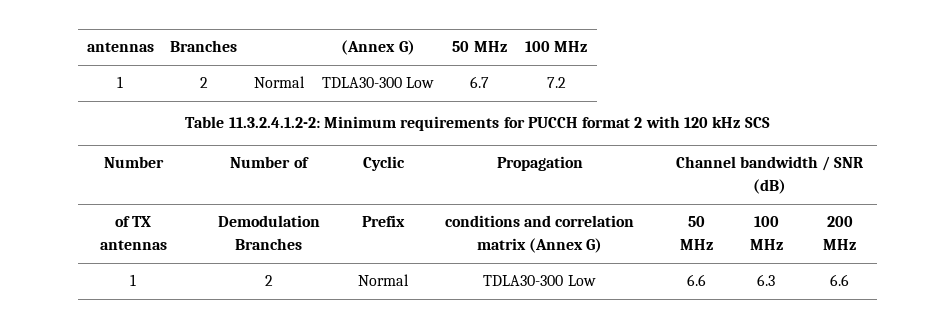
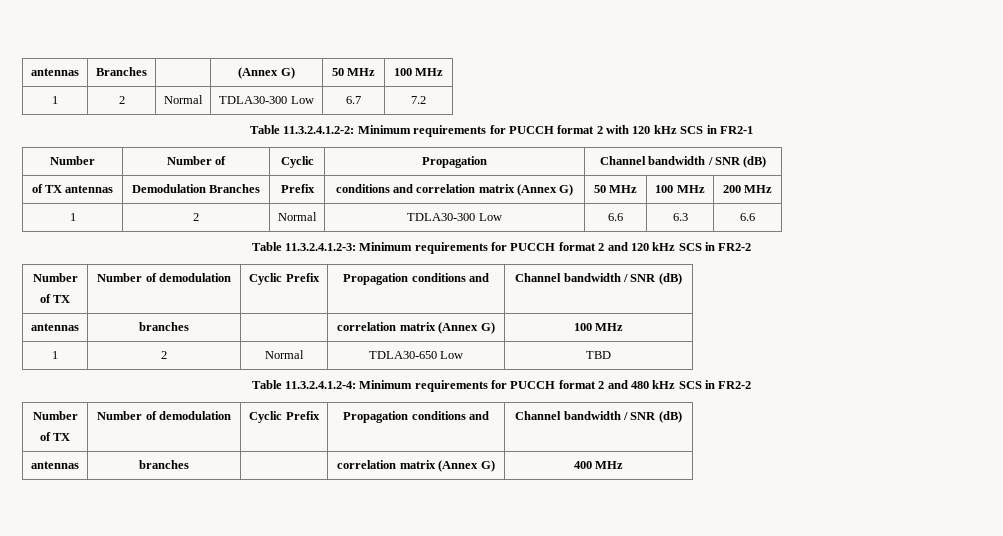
(770, 122) none -> [706,125,753,134] in FR2-1
(849, 280) none -> [251,242,752,254] [32,273,78,282] [39,294,71,303] [97,273,231,282] [249,273,320,285] [343,273,489,285] [515,273,682,285] [31,323,79,331] [139,322,189,331] [337,322,495,334] [573,323,624,331] [52,351,58,359] [161,351,167,359] [265,350,304,359] [368,351,464,359] [586,351,611,359] [251,380,752,392] [32,411,78,420] [39,432,71,441] [97,411,231,420] [249,411,320,423] [343,411,489,423] [515,411,682,423] [31,461,79,469] [139,460,189,469] [337,460,495,472] [573,461,624,469] // Table 11.3.2.4.1.2-3: Minimum requirements for PUCCH format 2 and 120 kHz SCS in FR2-2 // Number // of TX | Number of demodulation | Cyclic Prefix | Propagation conditions and | Channel bandwidth / SNR (dB) // antennas | branches | | correlation matrix (Annex G) | 100 MHz // 1 | 2 | Normal | TDLA30-650 Low | TBD // Table 11.3.2.4.1.2-4: Minimum requirements for PUCCH format 2 and 480 kHz SCS in FR2-2 // Number // of TX | Number of demodulation | Cyclic Prefix | Propagation conditions and | Channel bandwidth / SNR (dB) // antennas | branches | | correlation matrix (Annex G) | 400 MHz

